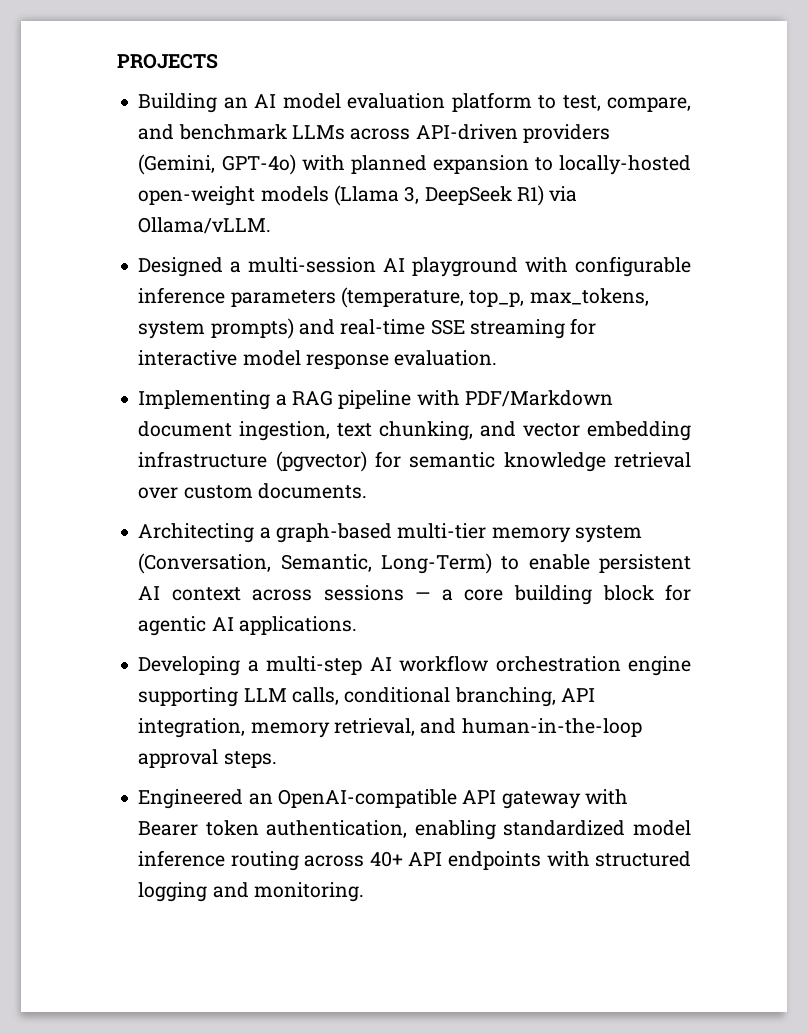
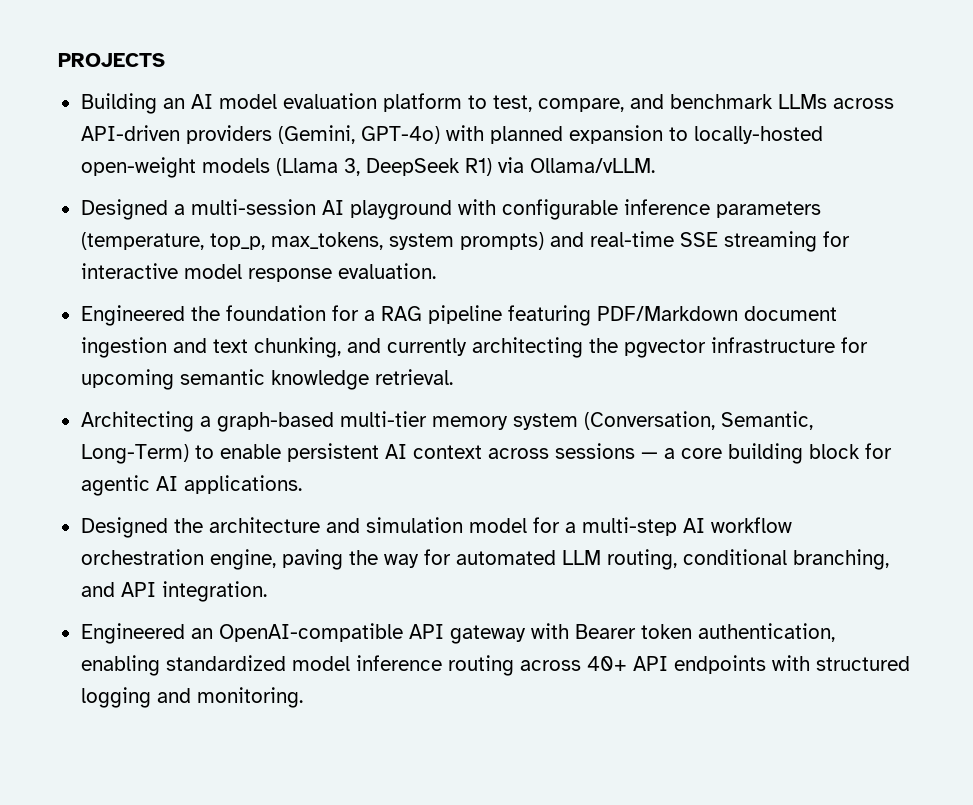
[138,390,271,410] Implementing -> [80,305,359,326] Engineered the foundation for
[416,390,460,406] with -> [507,305,591,326] featuring
[239,421,331,441] ingestion, -> [80,337,207,358] ingestion and
[523,421,691,441] [138,451,691,472] [138,483,367,499] vector embedding infrastructure (pgvector) for semantic knowledge retrieval over custom documents. -> [386,337,868,358] [80,369,453,390] currently architecting the pgvector infrastructure for upcoming semantic knowledge retrieval.
[138,656,241,676] Developing -> [80,517,560,538] Designed the architecture and simulation model for
[628,656,691,676] [138,687,595,707] [138,718,642,738] [138,749,277,768] engine supporting LLM calls, conditional branching, API integration, memory retrieval, and human-in-the-loop approval steps. -> [209,549,889,570] [80,581,267,602] engine, paving the way for automated LLM routing, conditional branching, and API integration.

